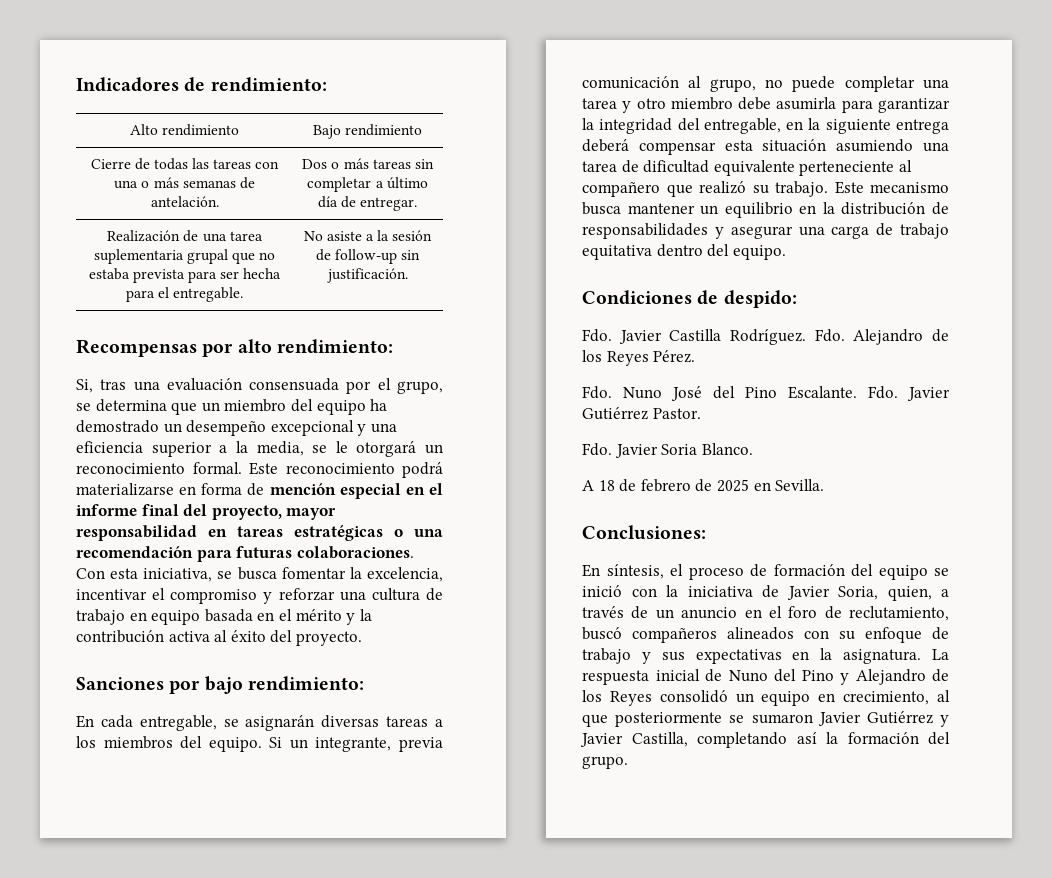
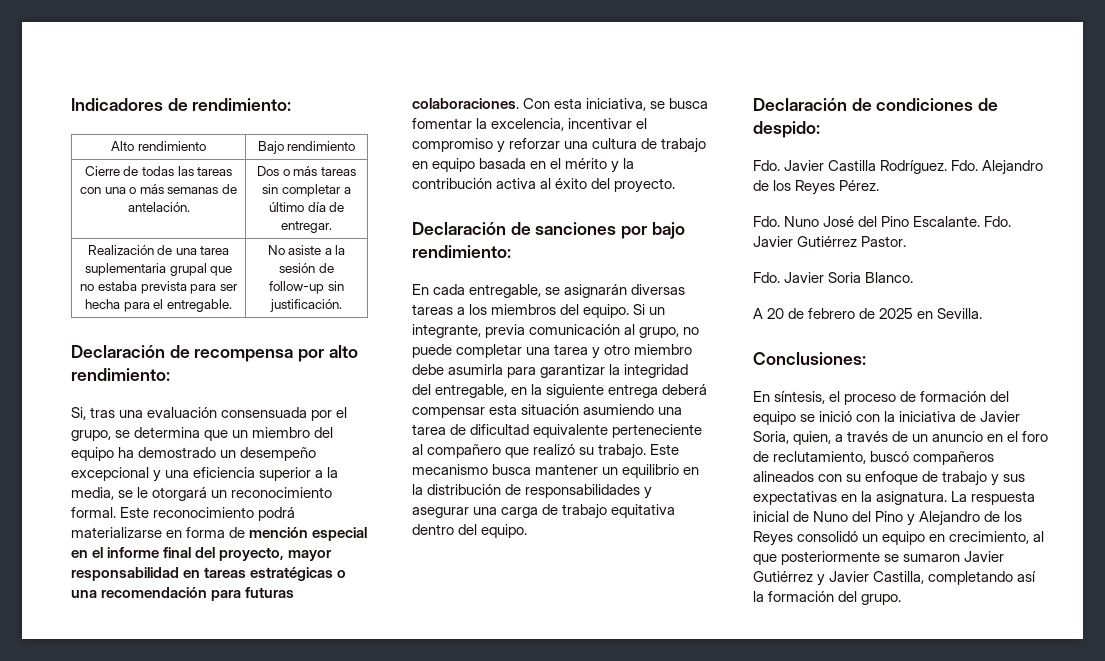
[76,339,197,357] Recompensas -> [71,345,294,362] Declaración de recompensa
[76,677,164,690] Sanciones -> [412,222,617,235] Declaración de sanciones
[582,290,692,305] Condiciones -> [753,98,974,111] Declaración de condiciones
[598,480,615,491] 18 -> [767,308,785,319] 20

